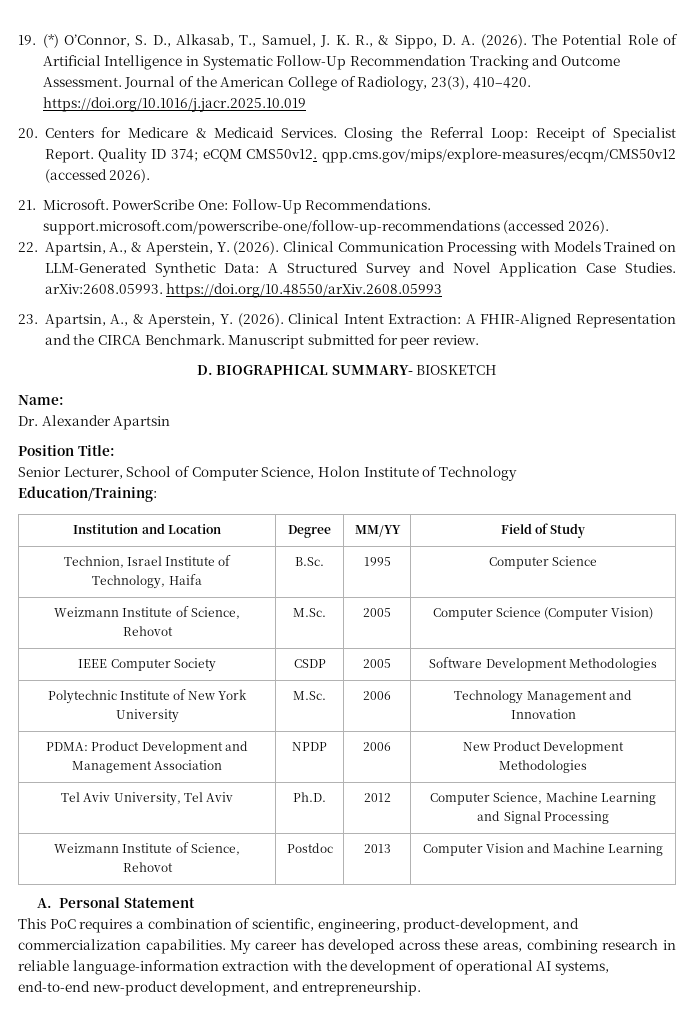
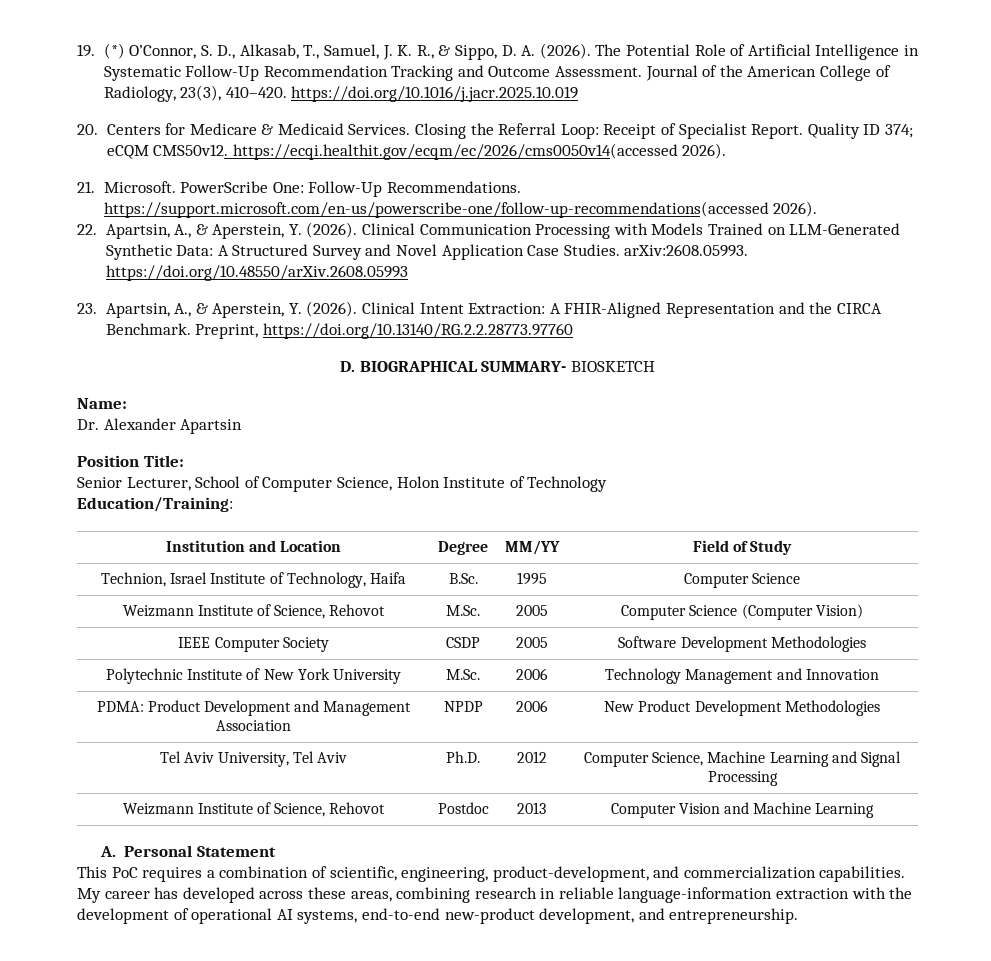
[322,148,676,163] [44,169,107,183] qpp.cms.gov/mips/explore-measures/ecqm/CMS50v12 (accessed -> [232,143,678,160] https://ecqi.healthit.gov/ecqm/ec/2026/cms0050v14(accessed
[42,220,566,235] support.microsoft.com/powerscribe-one/follow-up-recommendations (accessed -> [103,201,769,218] https://support.microsoft.com/en-us/powerscribe-one/follow-up-recommendations(accessed
[228,334,479,349] Manuscript submitted for peer review. -> [195,323,573,339] Preprint, https://doi.org/10.13140/RG.2.2.28773.97760

